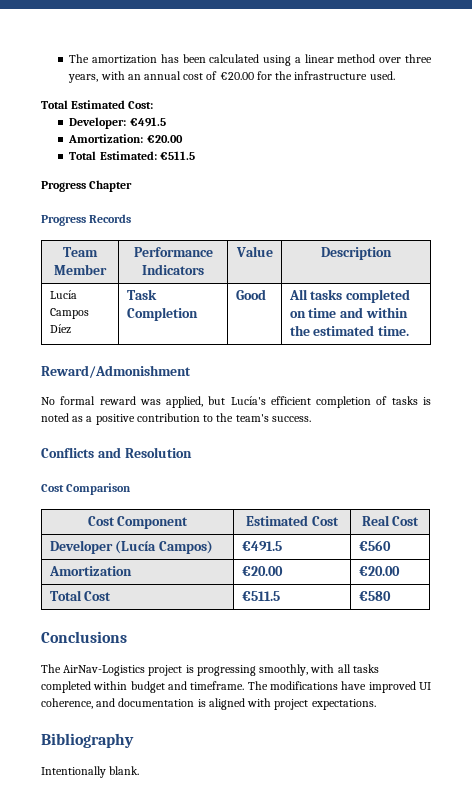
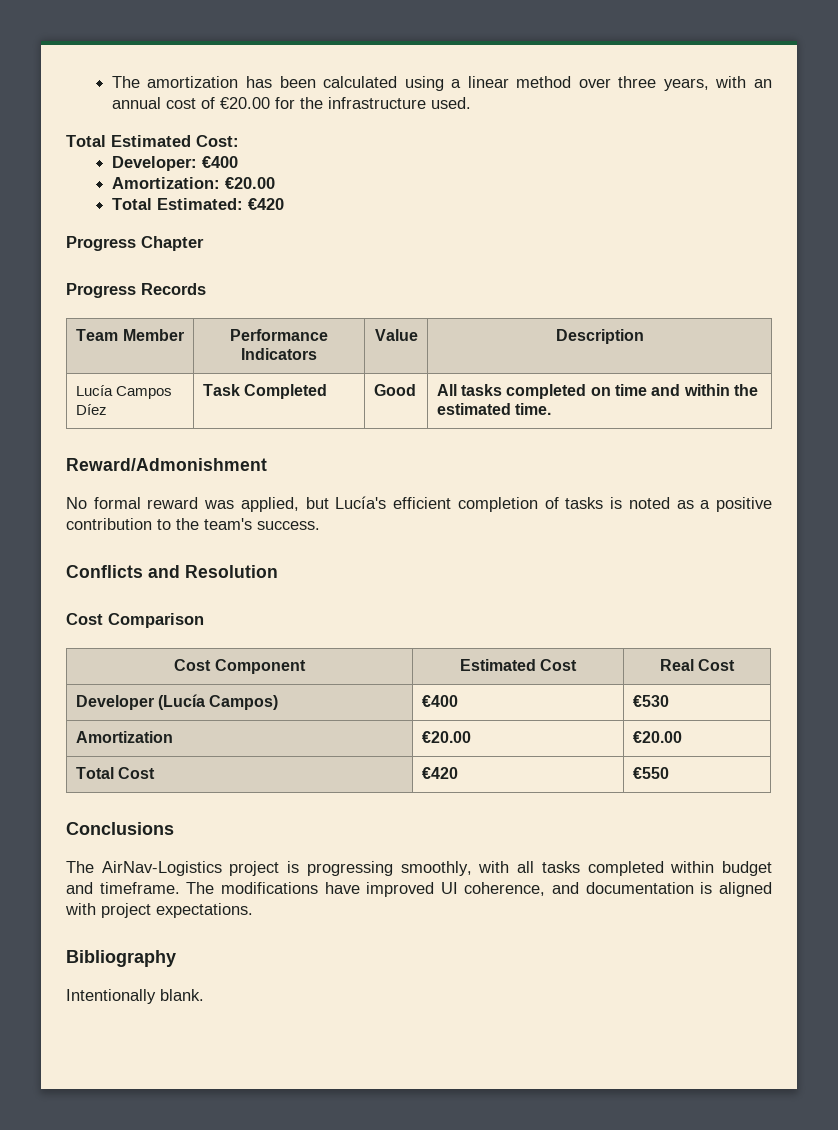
[129,117,166,127] €491.5 -> [201,156,238,168] €400
[159,151,195,160] €511.5 -> [247,198,284,210] €420
[126,307,198,321] Completion -> [243,384,327,399] Completed
[241,541,282,551] [358,540,391,551] €491.5 | €560 -> [421,695,458,707] [632,695,669,707] €400 | €530
[241,591,280,601] [358,591,391,601] €511.5 | €580 -> [421,767,458,779] [632,767,669,779] €420 | €550

